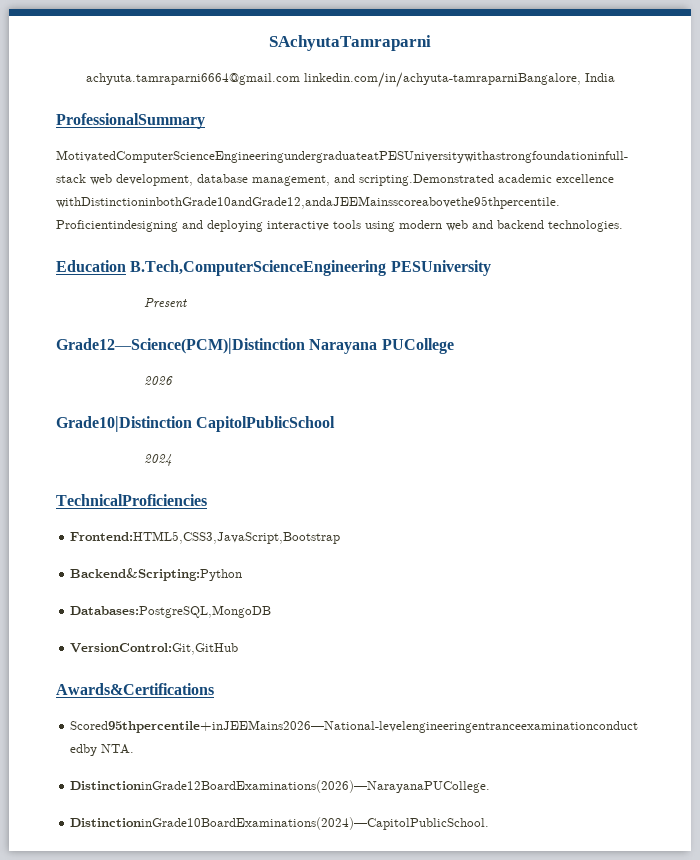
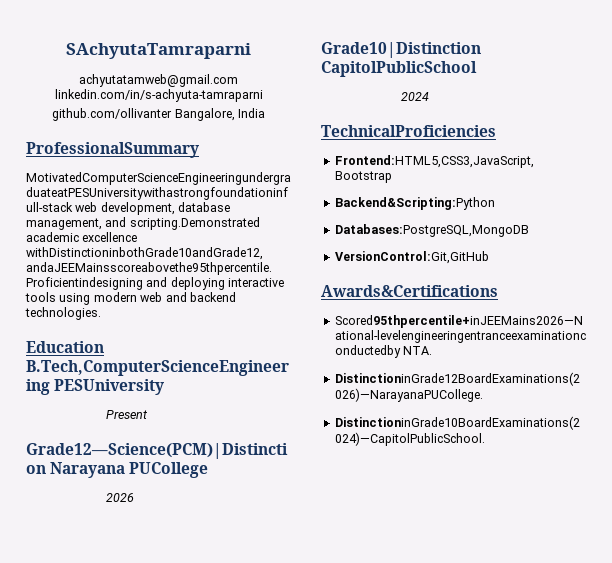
[85,72,581,88] achyuta.tamraparni6664@gmail.com linkedin.com/in/achyuta-tamraparniBangalore, -> [79,74,238,87] [54,89,263,102] [52,108,235,121] achyutatamweb@gmail.com linkedin.com/in/s-achyuta-tamraparni // github.com/ollivanter Bangalore,

